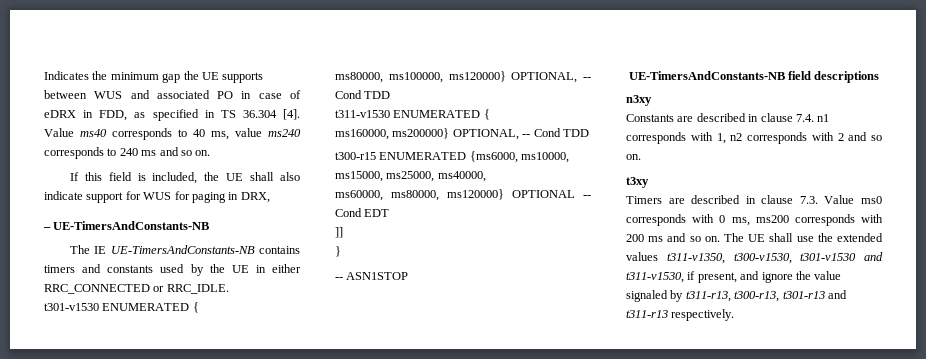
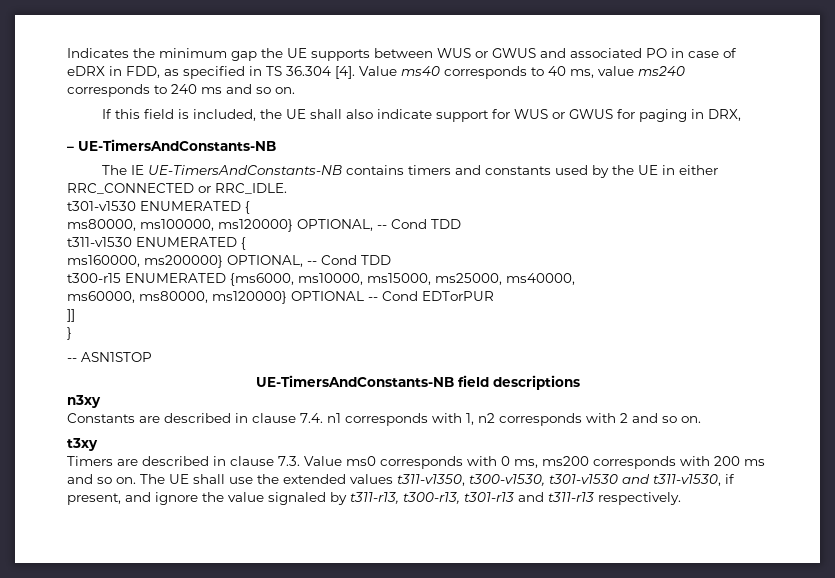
(123, 95) none -> [475,48,536,58] or GWUS
(172, 196) none -> [551,109,613,119] or GWUS
[364,209,390,217] EDT -> [422,291,494,301] EDTorPUR

